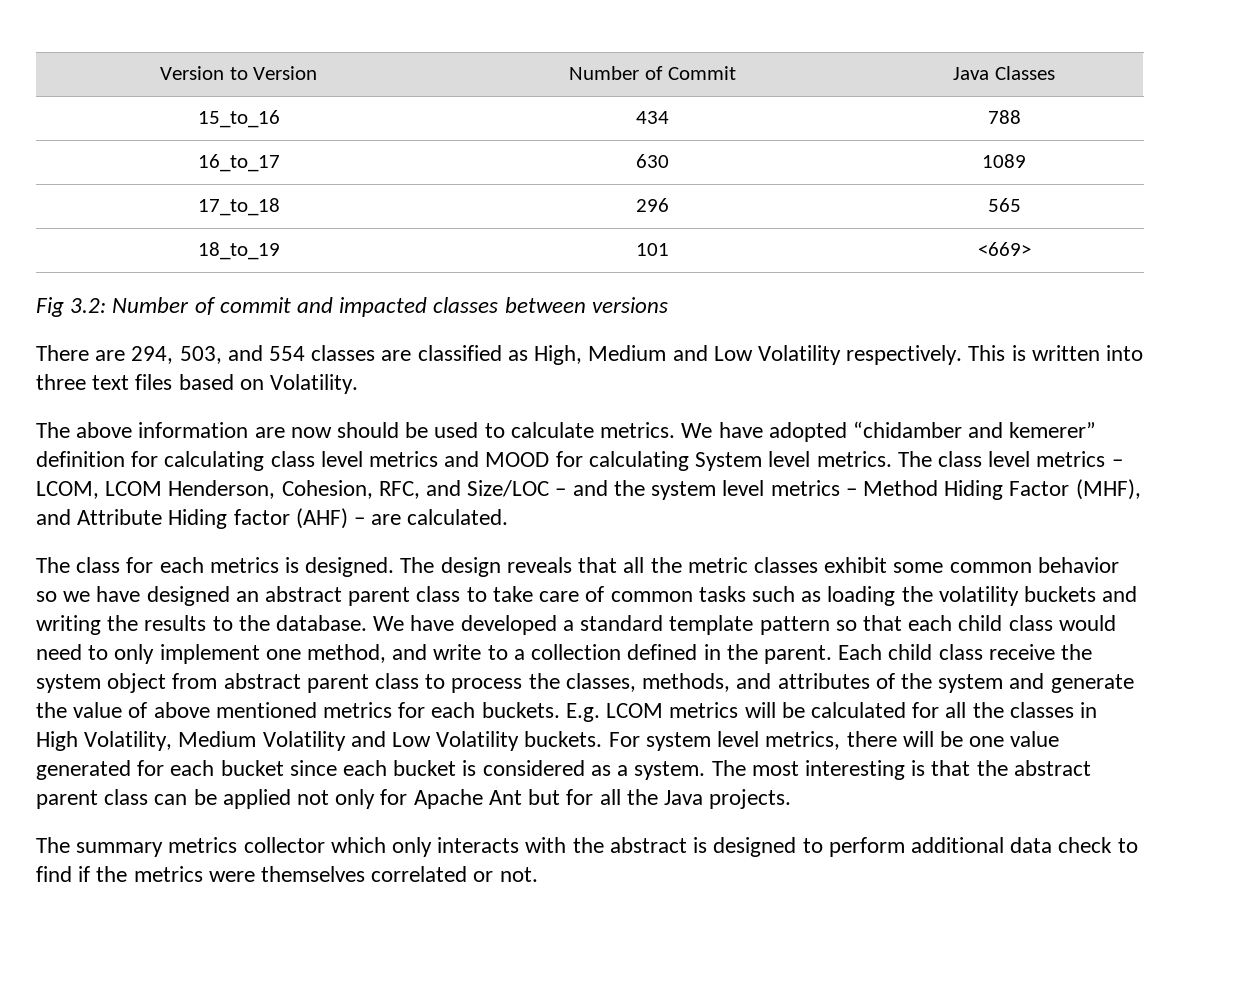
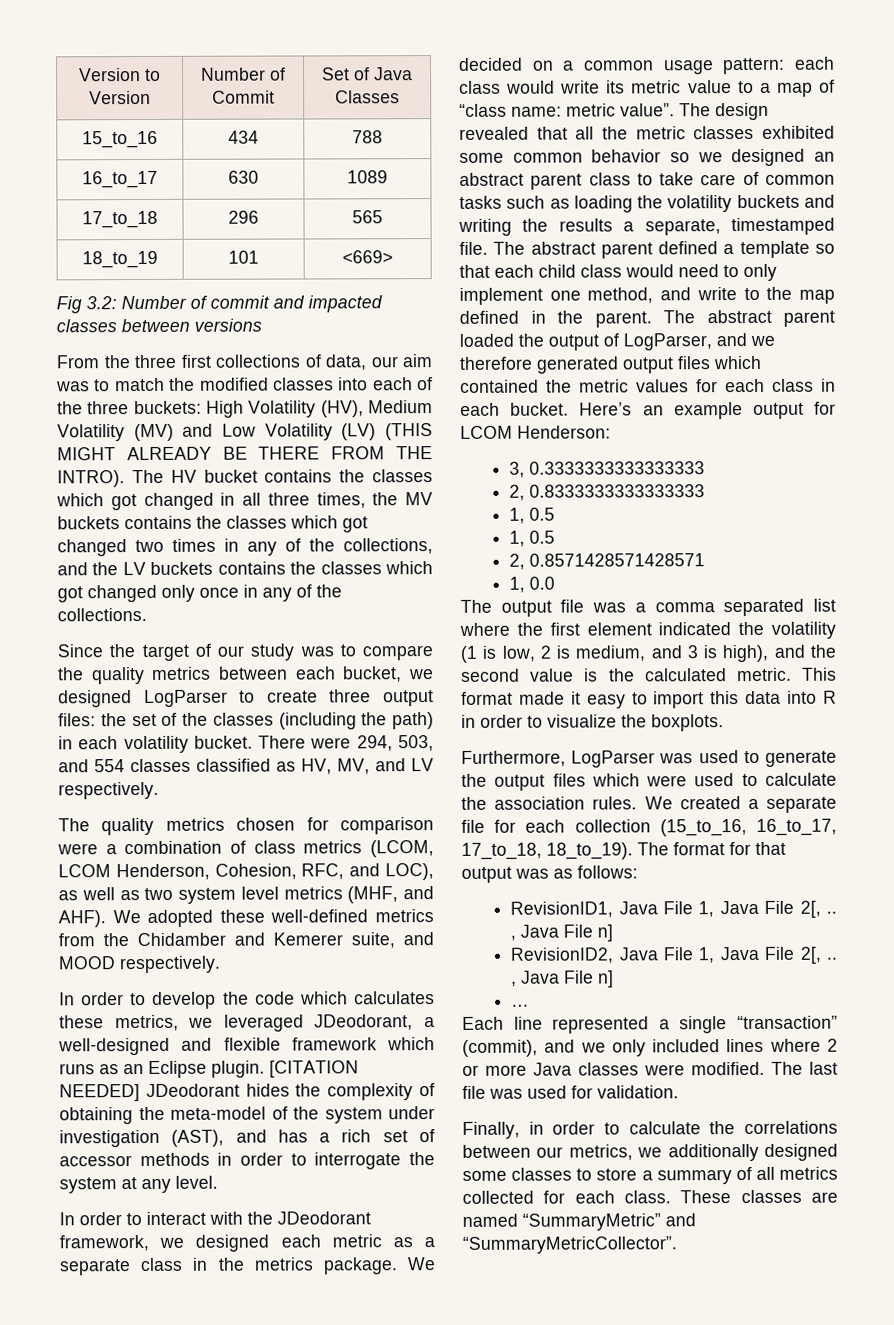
(736, 73) none -> [322,67,370,81] Set of
[36,345,126,361] There are -> [56,354,433,371] [56,377,433,392] [57,400,433,418] [57,423,433,442] [57,446,434,461] [57,469,433,488] [56,492,433,511] [57,515,368,533] [57,538,433,557] [57,561,433,576] [57,584,342,603] [57,607,147,622] [57,643,433,662] [58,666,434,685] [58,689,434,708] [58,712,434,730] [58,735,352,754] From the three first collections of data, our aim was to match the modified classes into each of the three buckets: High Volatility (HV), Medium Volatility (MV) and Low Volatility (LV) (THIS MIGHT ALREADY BE THERE FROM THE INTRO). The HV bucket contains the classes which got changed in all three times, the MV buckets contains the classes which got changed two times in any of the collections, and the LV buckets contains the classes which got changed only once in any of the collections. // Since the target of our study was to compare the quality metrics between each bucket, we designed LogParser to create three output files: the set of the classes (including the path) in each volatility bucket. There were
[381,350,412,361] are -> (191, 765) none
[534,345,1143,365] [36,374,359,394] [36,421,1097,442] [36,451,1123,471] [36,481,99,499] High, Medium and Low Volatility respectively. This is written into three text files based on Volatility. // The above information are now should be used to calculate metrics. We have adopted “chidamber and kemerer” definition for calculating class level metrics and MOOD for calculating System level metrics. The class level metrics – LCOM, -> [301,758,434,775] [58,781,159,800] [58,817,434,836] [57,840,434,858] HV, MV, and LV respectively. // The quality metrics chosen for comparison were a combination of class metrics (LCOM,
[467,479,1141,500] [36,508,509,529] [36,557,395,577] Size/LOC – and the system level metrics – Method Hiding Factor (MHF), and Attribute Hiding factor (AHF) – are calculated. // The class for each metrics is designed. -> [385,863,435,881] [58,886,434,904] [58,909,434,928] [58,932,434,949] [58,955,221,974] [59,991,435,1009] [59,1014,435,1032] [58,1037,435,1056] [59,1060,359,1078] [59,1083,436,1102] [59,1106,435,1125] [59,1129,435,1148] [59,1152,435,1170] [59,1175,218,1194] [59,1211,371,1226] [59,1234,436,1252] [59,1257,436,1276] [458,56,835,75] [459,79,835,97] [459,103,675,117] LOC), as well as two system level metrics (MHF, and AHF). We adopted these well-defined metrics from the Chidamber and Kemerer suite, and MOOD respectively. // In order to develop the code which calculates these metrics, we leveraged JDeodorant, a well-designed and flexible framework which runs as an Eclipse plugin. [CITATION NEEDED] JDeodorant hides the complexity of obtaining the meta-model of the system under investigation (AST), and has a rich set of accessor methods in order to interrogate the system at any level. // In order to interact with the JDeodorant framework, we designed each metric as a separate class in the metrics package. We decided on a common usage pattern: each class would write its metric value to a map of “class name: metric value”.
[506,557,572,573] reveals -> [459,126,529,140] revealed
[824,557,888,573] exhibit -> [762,125,835,139] exhibited
[96,586,141,602] have -> (723, 157) none
[212,615,830,635] to the database. We have developed a standard template pattern -> [623,217,835,236] [459,240,810,259] a separate, timestamped file. The abstract parent defined a template
[513,644,622,660] a collection -> [766,286,835,304] the map
[838,644,1092,660] [36,673,1134,693] [36,702,1097,722] [36,731,1060,751] [36,760,1091,780] [36,789,792,809] [36,837,1138,857] [36,866,538,882] Each child class receive the system object from abstract parent class to process the classes, methods, and attributes of the system and generate the value of above mentioned metrics for each buckets. E.g. LCOM metrics will be calculated for all the classes in High Volatility, Medium Volatility and Low Volatility buckets. For system level metrics, there will be one value generated for each bucket since each bucket is considered as a system. The most interesting is that the abstract parent class can be applied not only for Apache Ant but for all the Java projects. // The summary metrics collector which only interacts with the abstract is designed to perform additional data check to find if the metrics were themselves correlated or not. -> [663,309,835,327] [459,333,775,351] [459,355,762,374] [460,378,836,393] [460,401,836,420] [460,425,611,439] [509,461,706,478] [509,484,706,501] [509,507,556,524] [509,530,556,547] [509,553,706,570] [509,576,556,593] [460,598,836,617] [459,621,836,639] [460,644,836,663] [461,667,837,682] [461,690,837,709] [461,714,724,732] [461,750,837,768] [461,772,837,791] [461,796,837,813] [461,818,837,837] [461,841,786,860] [461,865,638,883] [510,900,837,918] [510,924,614,942] [510,946,837,964] [511,970,615,988] [511,1004,531,1007] [462,1015,838,1034] [462,1038,838,1057] [462,1061,838,1076] [462,1085,679,1099] [462,1120,838,1139] [462,1143,838,1162] [462,1166,838,1185] [462,1189,838,1204] [462,1213,696,1231] [462,1236,677,1254] The abstract parent loaded the output of LogParser, and we therefore generated output files which contained the metric values for each class in each bucket. Here’s an example output for LCOM Henderson: // 3, 0.3333333333333333 // 2, 0.8333333333333333 // 1, 0.5 // 1, 0.5 // 2, 0.8571428571428571 // 1, 0.0 // The output file was a comma separated list where the first element indicated the volatility (1 is low, 2 is medium, and 3 is high), and the second value is the calculated metric. This format made it easy to import this data into R in order to visualize the boxplots. // Furthermore, LogParser was used to generate the output files which were used to calculate the association rules. We created a separate file for each collection (15_to_16, 16_to_17, 17_to_18, 18_to_19). The format for that output was as follows: // RevisionID1, Java File 1, Java File 2[, .. , Java File n] // RevisionID2, Java File 1, Java File 2[, .. , Java File n] // … // Each line represented a single “transaction” (commit), and we only included lines where 2 or more Java classes were modified. The last file was used for validation. // Finally, in order to calculate the correlations between our metrics, we additionally designed some classes to store a summary of all metrics collected for each class. These classes are named “SummaryMetric” and “SummaryMetricCollector”.

